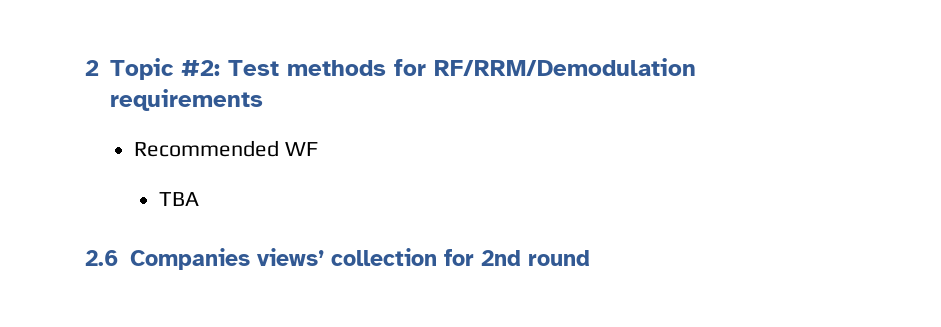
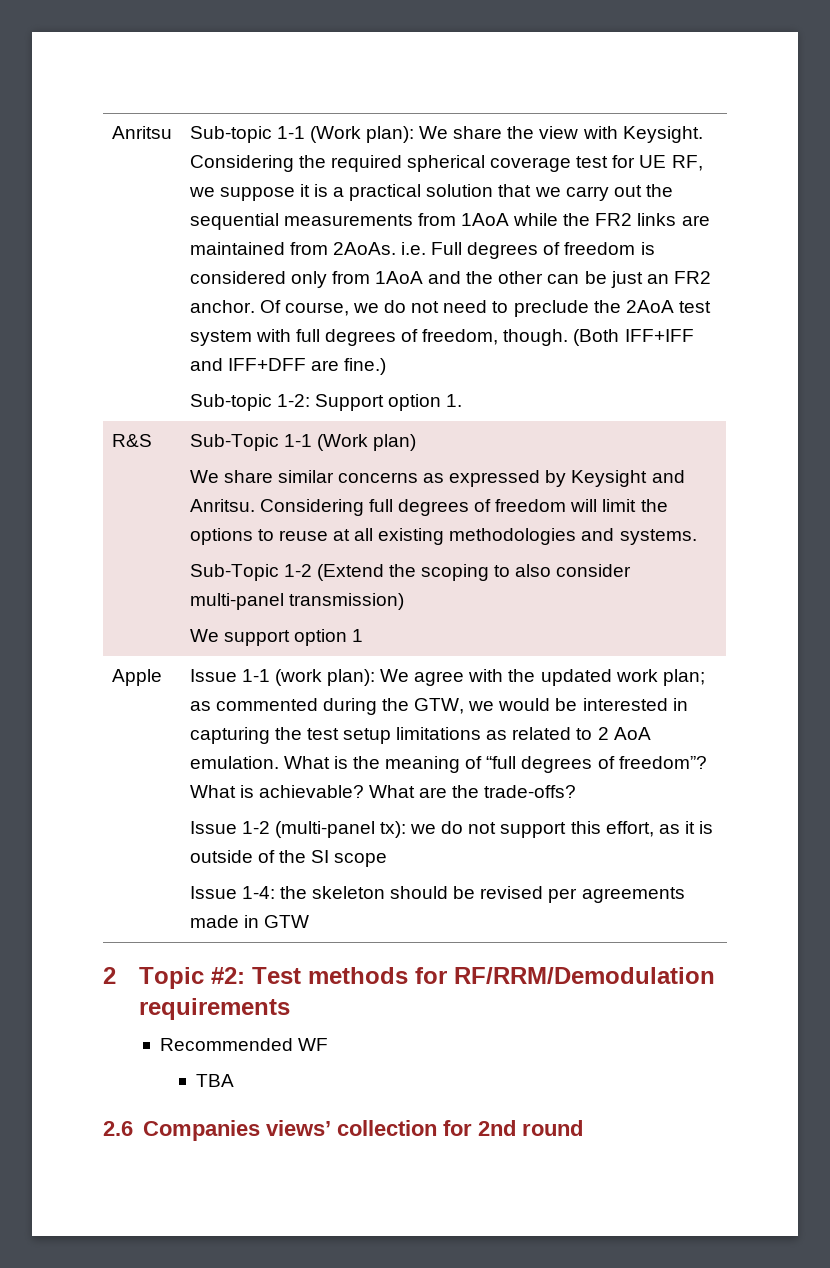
(85, 68) none -> [111,126,172,139] [189,126,703,143] [189,155,703,172] [188,184,673,201] [189,213,710,230] [189,242,655,259] [189,271,711,288] [189,300,711,317] [189,329,694,346] [189,358,386,375] [189,394,463,411] [111,434,152,447] [189,434,416,451] [189,470,685,487] [189,499,668,516] [189,528,697,545] [189,564,632,581] [189,593,404,610] [189,629,363,646] [111,669,162,686] [189,669,705,686] [189,698,688,715] [189,727,651,744] [189,756,707,773] [189,785,577,798] [189,821,714,838] [189,850,388,867] [189,886,685,903] [189,915,309,928] Anritsu | Sub-topic 1-1 (Work plan): We share the view with Keysight. Considering the required spherical coverage test for UE RF, we suppose it is a practical solution that we carry out the sequential measurements from 1AoA while the FR2 links are maintained from 2AoAs. i.e. Full degrees of freedom is considered only from 1AoA and the other can be just an FR2 anchor. Of course, we do not need to preclude the 2AoA test system with full degrees of freedom, though. (Both IFF+IFF and IFF+DFF are fine.) // Sub-topic 1-2: Support option 1. // R&S | Sub-Topic 1-1 (Work plan) // We share similar concerns as expressed by Keysight and Anritsu. Considering full degrees of freedom will limit the options to reuse at all existing methodologies and systems. // Sub-Topic 1-2 (Extend the scoping to also consider multi-panel transmission) // We support option 1 // Apple | Issue 1-1 (work plan): We agree with the updated work plan; as commented during the GTW, we would be interested in capturing the test setup limitations as related to 2 AoA emulation. What is the meaning of “full degrees of freedom”? What is achievable? What are the trade-offs? // Issue 1-2 (multi-panel tx): we do not support this effort, as it is outside of the SI scope // Issue 1-4: the skeleton should be revised per agreements made in GTW //

